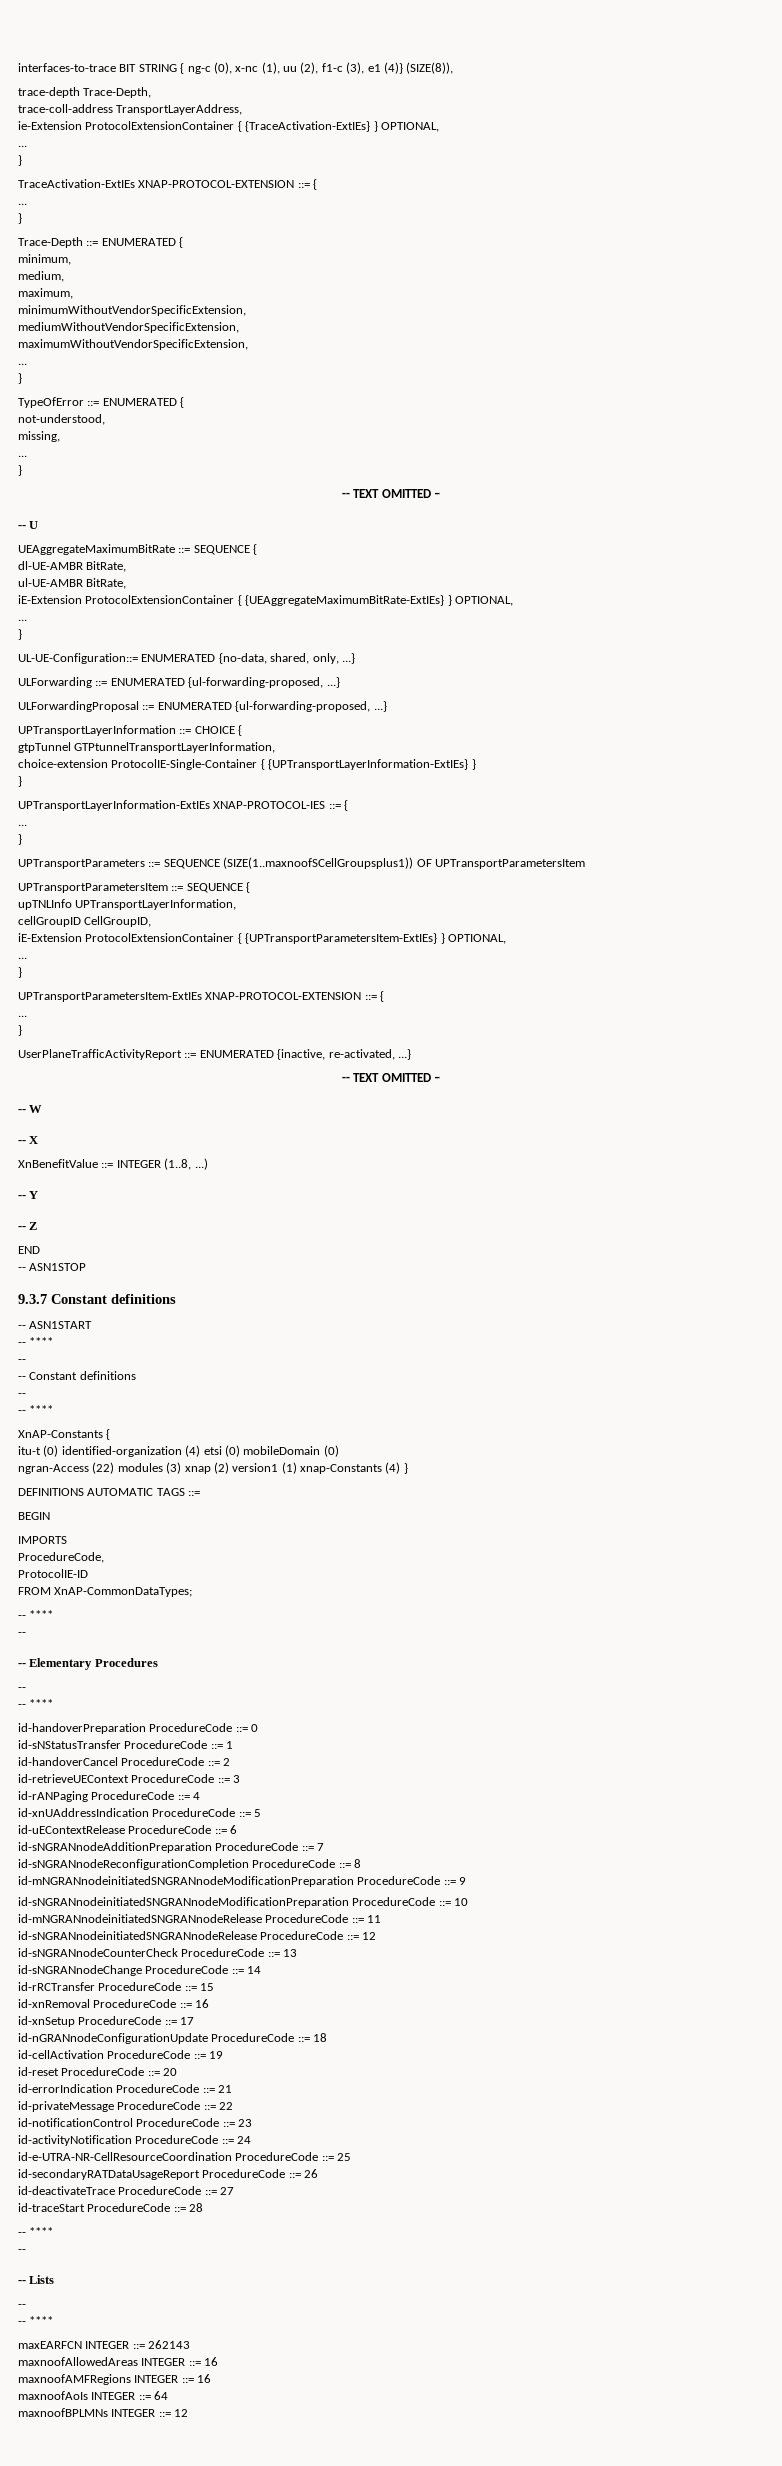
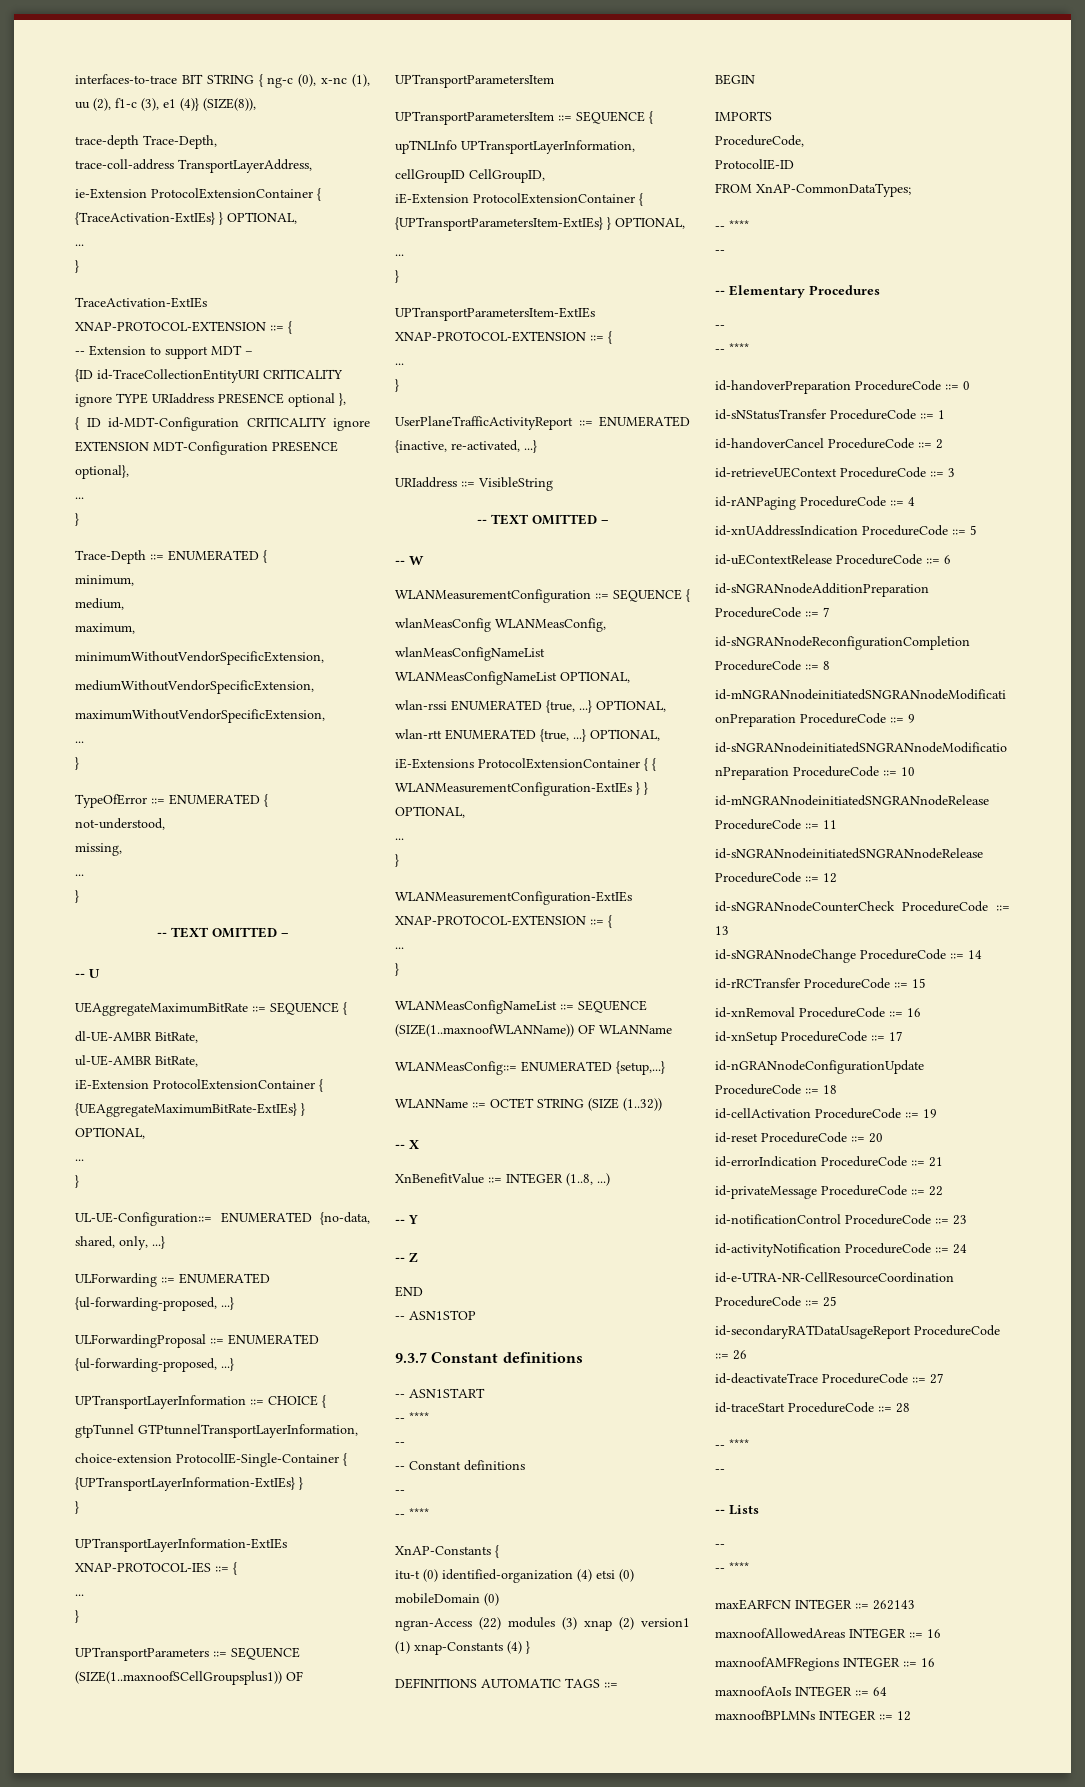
(318, 184) none -> [75,345,253,359] [75,369,343,383] [75,393,346,407] [75,417,370,431] [75,441,338,455] [75,465,129,479] // -- Extension to support MDT – // {ID id-TraceCollectionEntityURI CRITICALITY ignore TYPE URIaddress PRESENCE optional }, // { ID id-MDT-Configuration CRITICALITY ignore EXTENSION MDT-Configuration PRESENCE optional},
(411, 1054) none -> [395,477,553,491] // URIaddress ::= VisibleString
(43, 1109) none -> [395,589,690,603] [395,618,606,632] [395,647,545,661] [395,671,630,685] [395,700,666,713] [395,729,660,742] [395,758,656,771] [395,782,648,796] [395,806,465,818] [395,838,404,840] [395,854,399,867] [395,891,632,905] [395,915,612,928] [395,947,404,949] [395,963,399,976] [395,1000,647,1014] [395,1024,672,1037] [395,1061,665,1075] [395,1098,662,1111] // WLANMeasurementConfiguration ::= SEQUENCE { // wlanMeasConfig WLANMeasConfig, // wlanMeasConfigNameList WLANMeasConfigNameList OPTIONAL, // wlan-rssi ENUMERATED {true, ...} OPTIONAL, // wlan-rtt ENUMERATED {true, ...} OPTIONAL, // iE-Extensions ProtocolExtensionContainer { { WLANMeasurementConfiguration-ExtIEs } } OPTIONAL, // ... // } // WLANMeasurementConfiguration-ExtIEs XNAP-PROTOCOL-EXTENSION ::= { // ... // } // WLANMeasConfigNameList ::= SEQUENCE (SIZE(1..maxnoofWLANName)) OF WLANName // WLANMeasConfig::= ENUMERATED {setup,...} // WLANName ::= OCTET STRING (SIZE (1..32))

